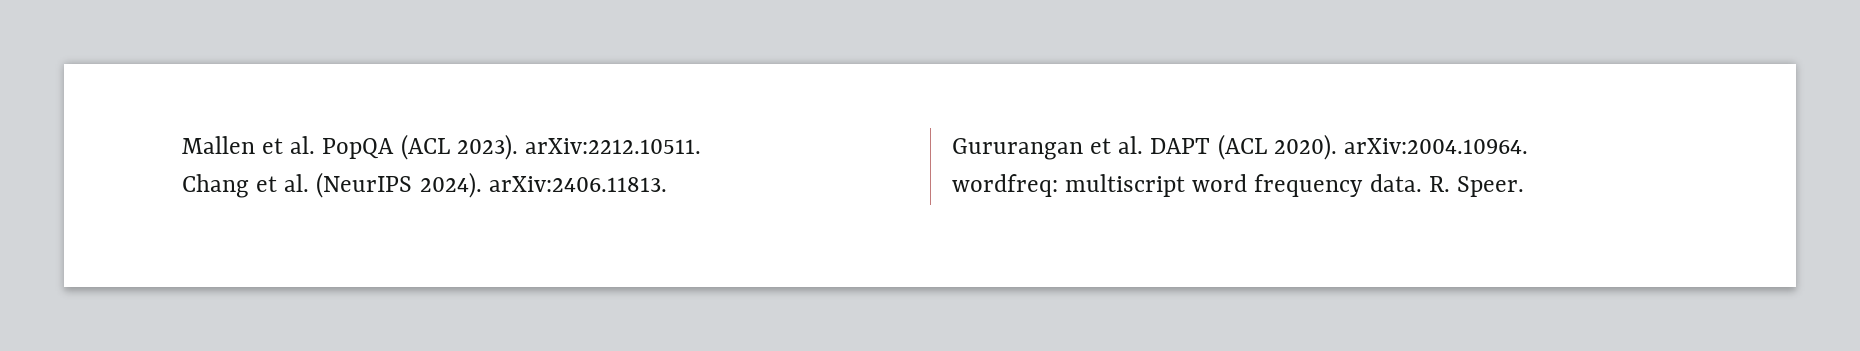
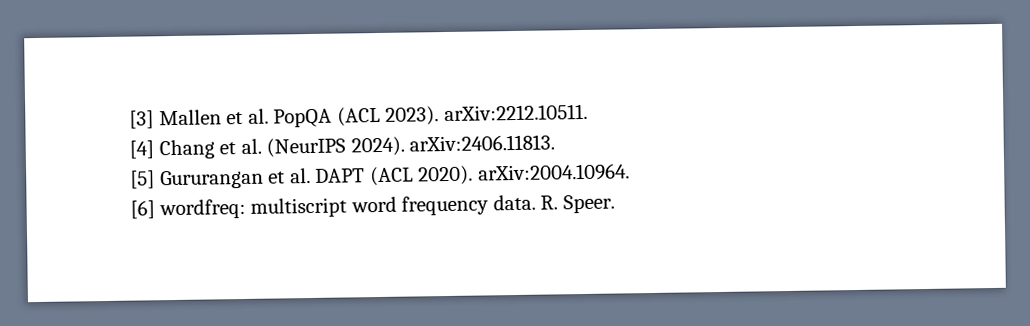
(182, 145) none -> [129,110,154,129] [3]
(701, 146) none -> [129,140,154,159] [4]
(667, 184) none -> [130,170,155,189] [5]
(1528, 146) none -> [130,200,155,219] [6]

